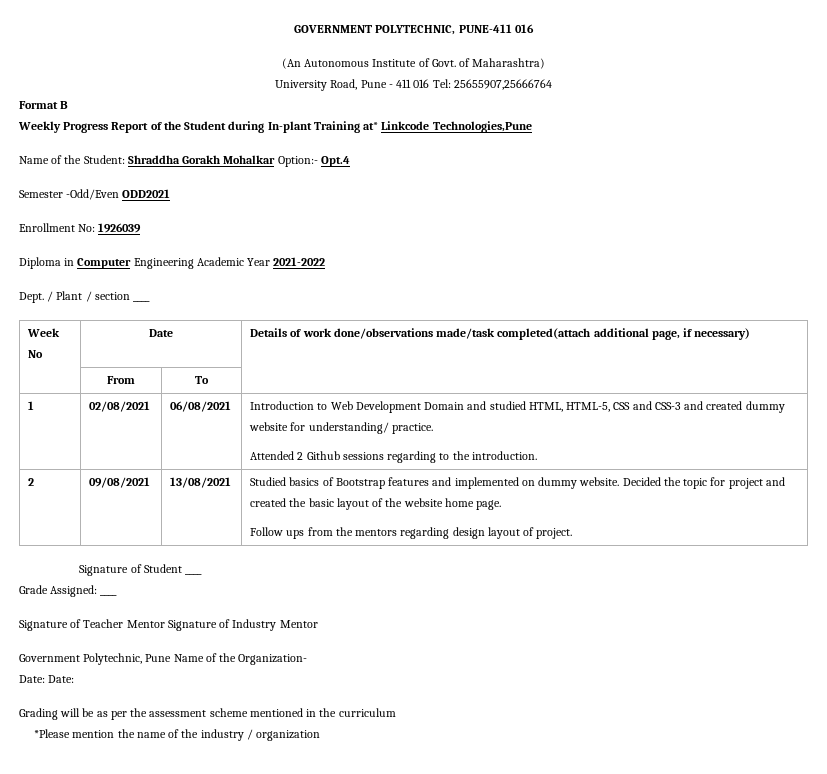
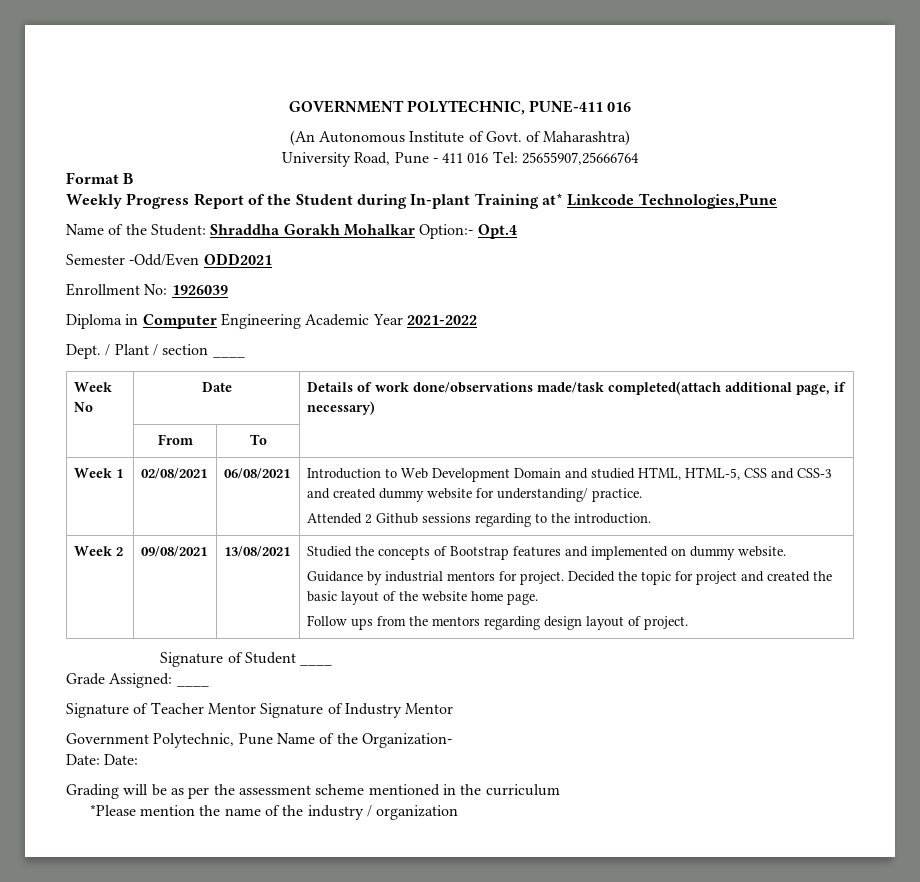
(209, 380) none -> [73,468,112,478] Week
(537, 455) none -> [73,546,112,556] Week
[289,477,320,486] basics -> [354,546,430,560] the concepts
(620, 481) none -> [306,571,564,585] // Guidance by industrial mentors for project.

